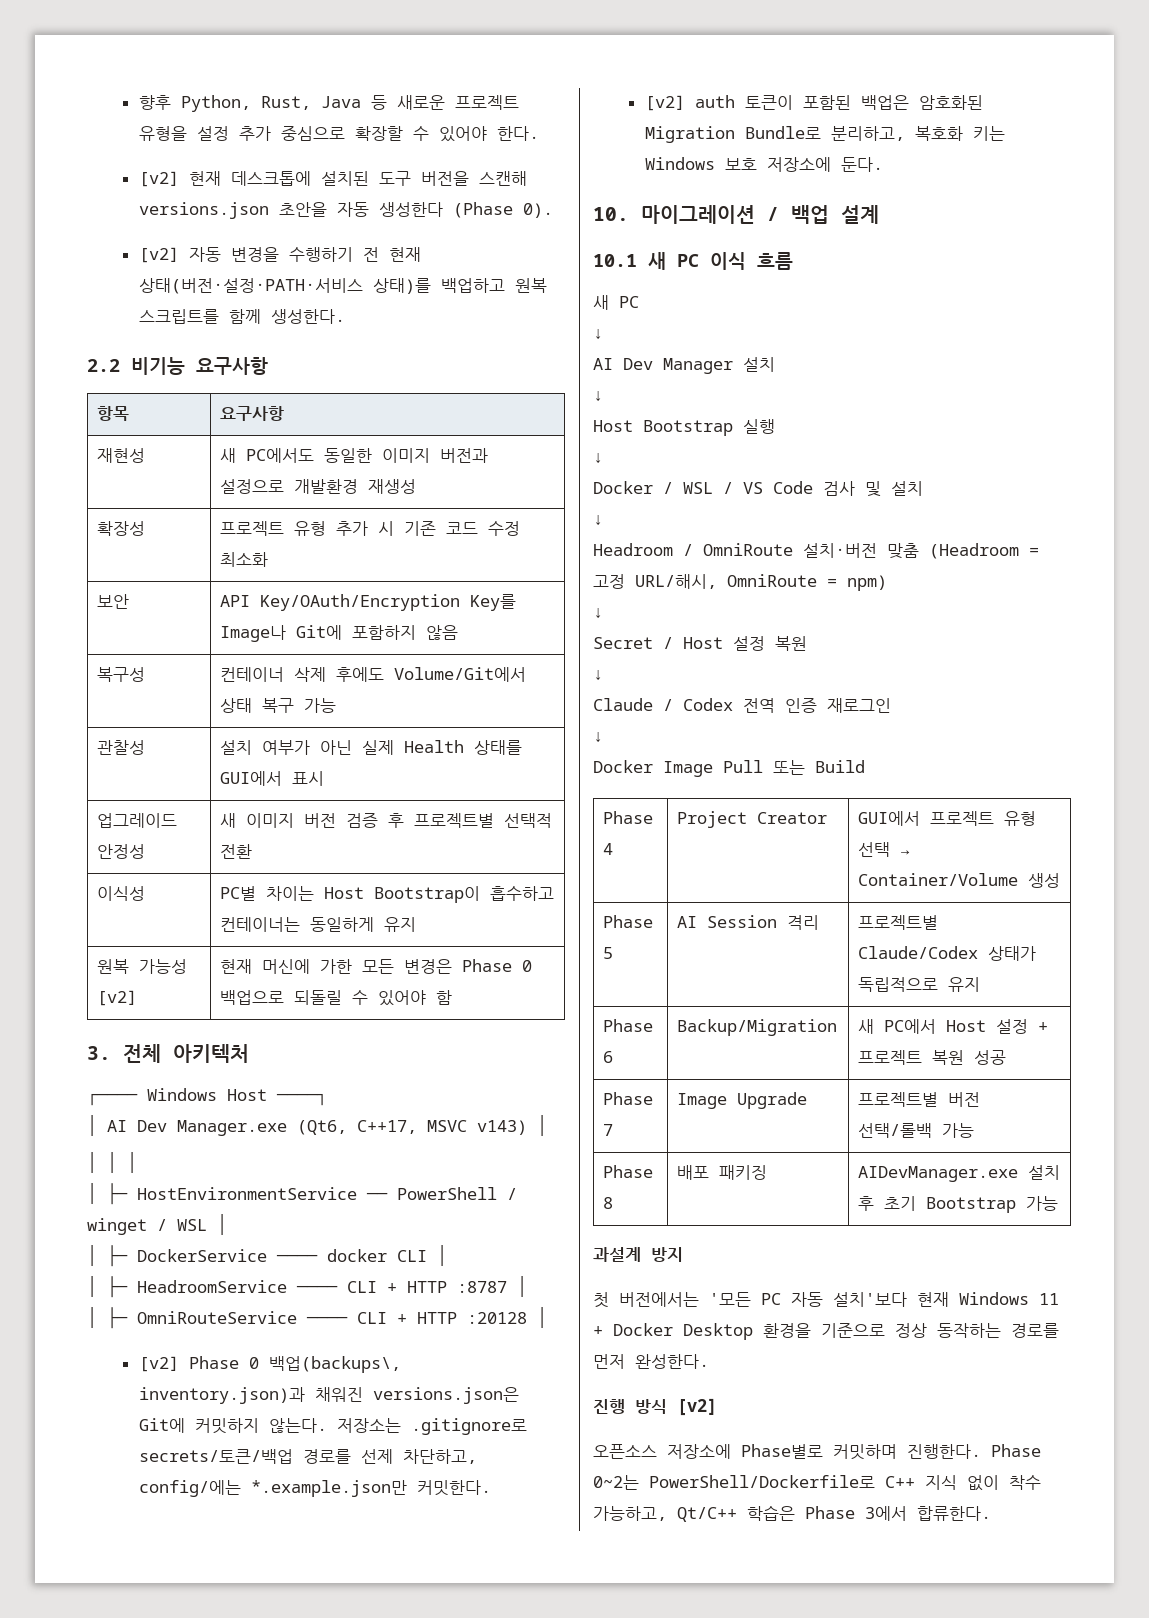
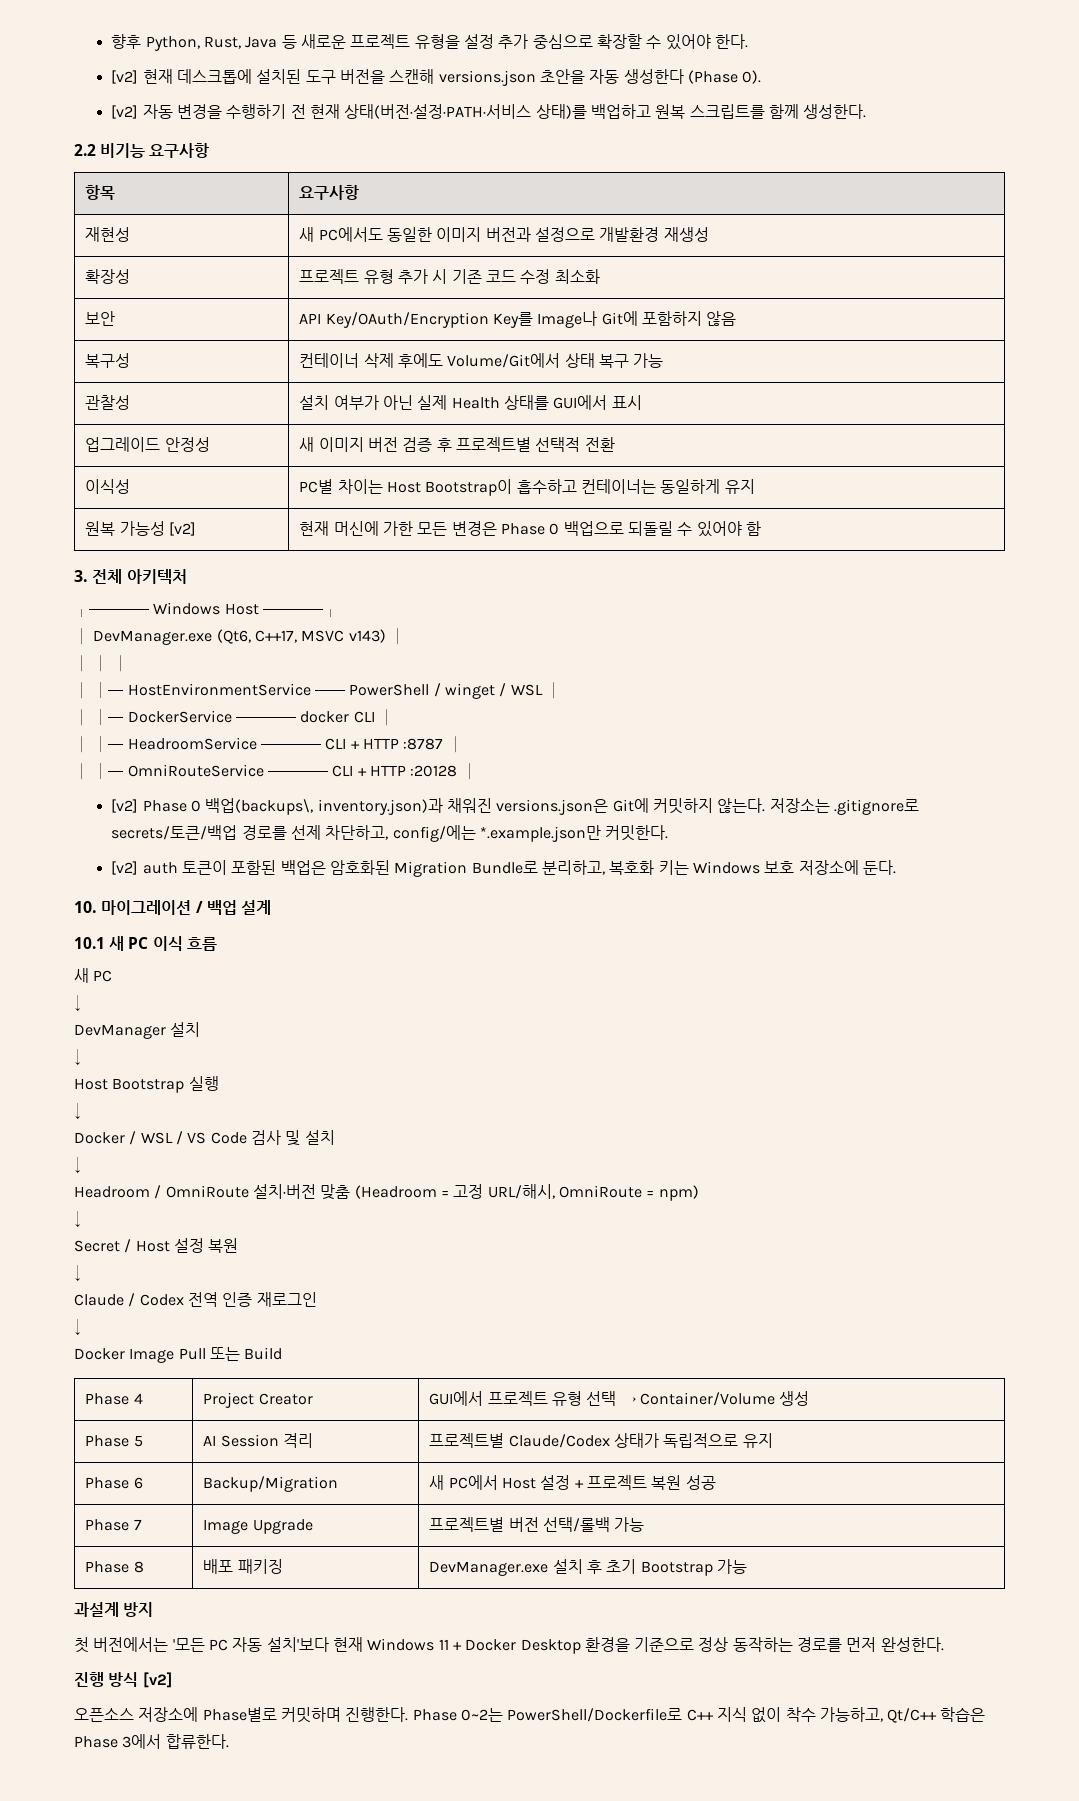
[107,1120,287,1136] AI Dev Manager.exe -> [93,630,213,645] DevManager.exe
[593,358,733,374] AI Dev Manager -> [74,1024,166,1039] DevManager
[858,1166,1019,1182] AIDevManager.exe -> [429,1561,549,1576] DevManager.exe

